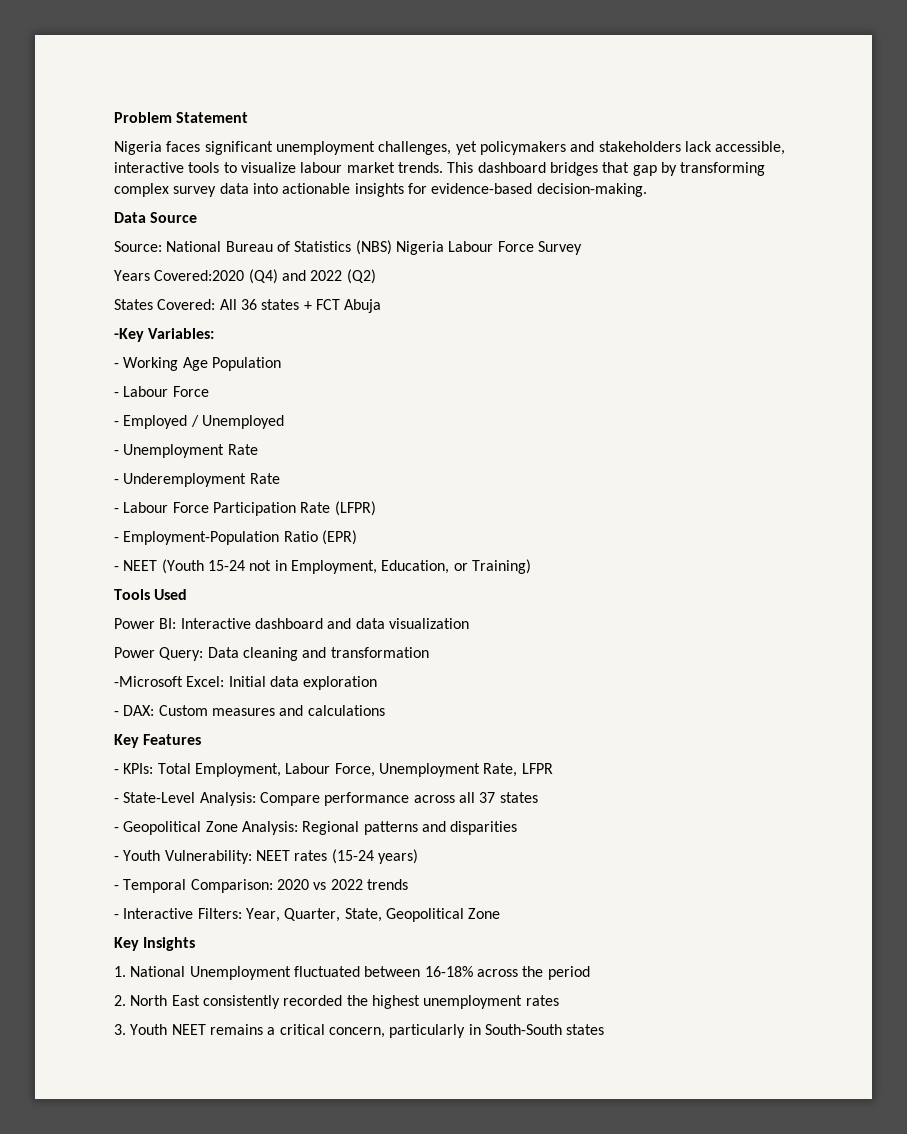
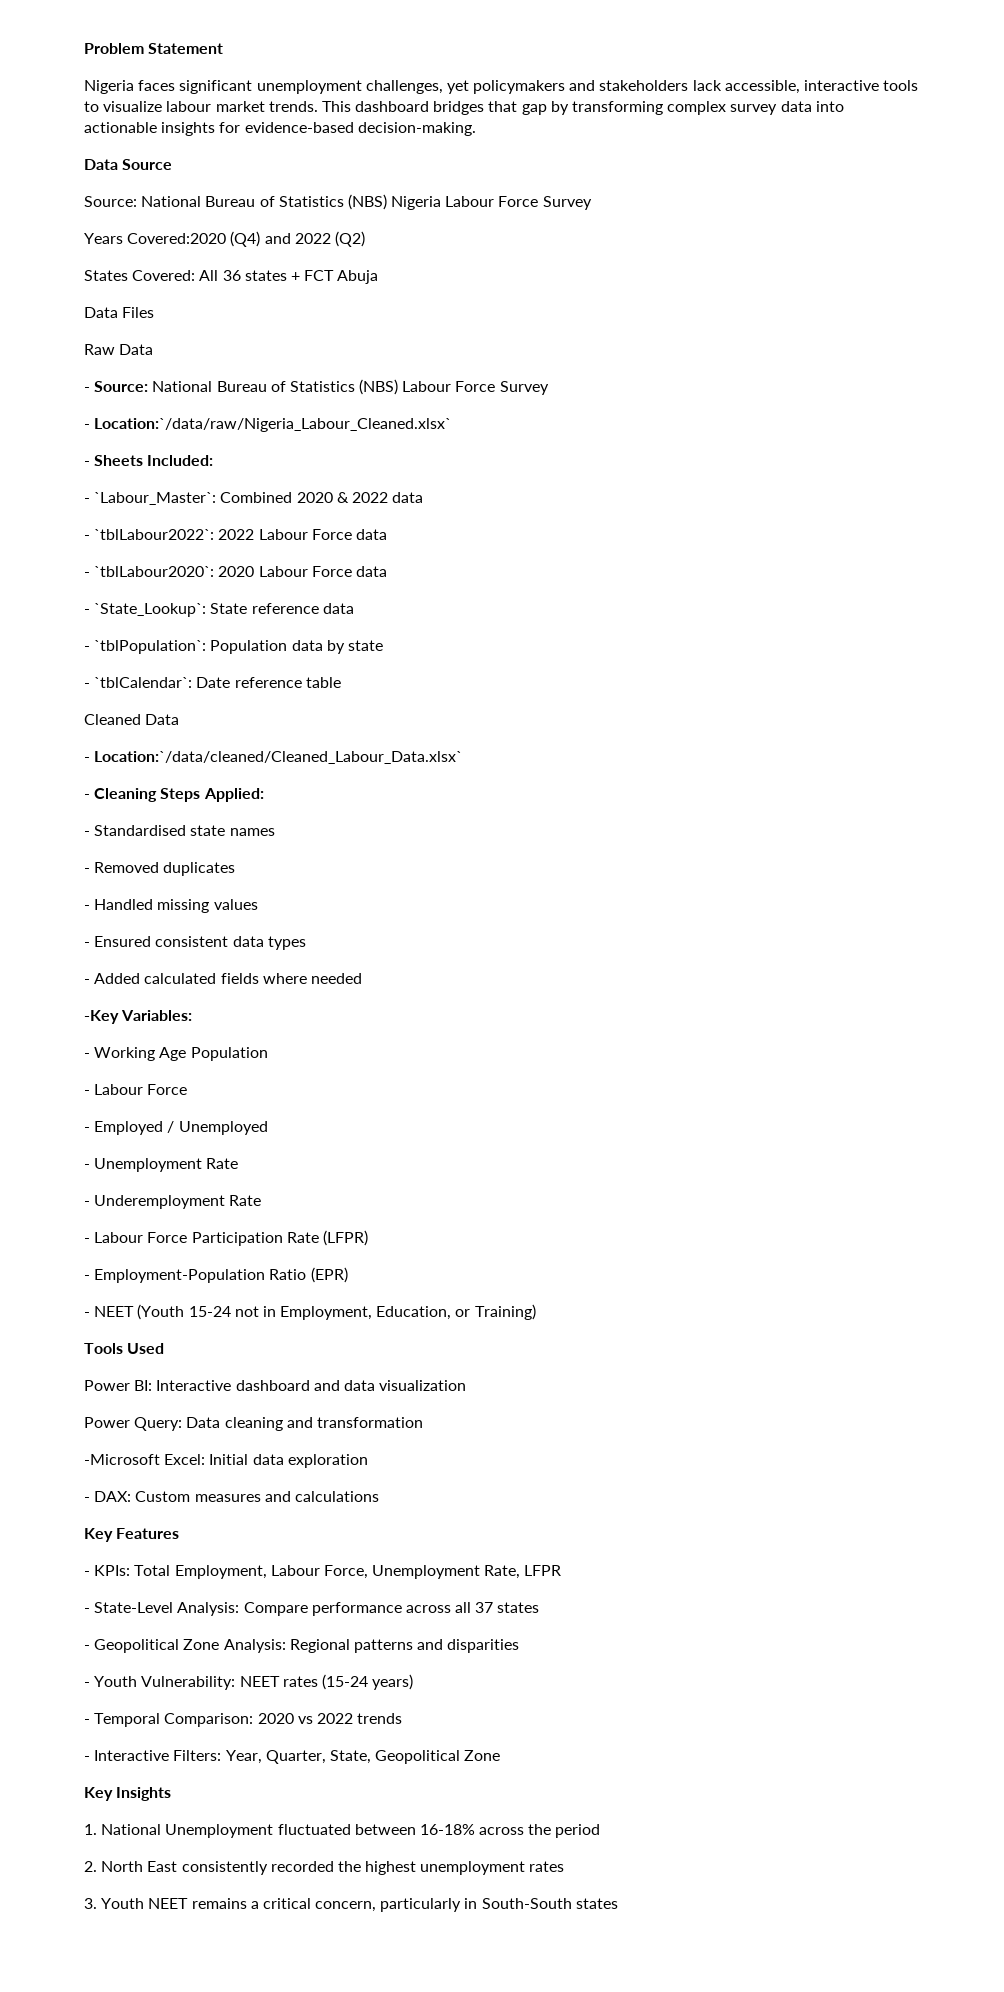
(382, 306) none -> [84,307,155,318] [84,344,154,355] [84,379,549,395] [84,418,452,432] [84,455,214,466] [84,492,424,505] [84,529,387,540] [84,566,387,577] [84,603,354,617] [84,640,383,654] [84,677,341,688] [84,714,180,725] [84,751,463,764] [84,788,264,802] [84,825,275,836] [84,862,236,876] [84,899,258,913] [84,936,306,950] [84,973,362,984] // Data Files // Raw Data // - Source: National Bureau of Statistics (NBS) Labour Force Survey // - Location:`/data/raw/Nigeria_Labour_Cleaned.xlsx` // - Sheets Included: // - `Labour_Master`: Combined 2020 & 2022 data // - `tblLabour2022`: 2022 Labour Force data // - `tblLabour2020`: 2020 Labour Force data // - `State_Lookup`: State reference data // - `tblPopulation`: Population data by state // - `tblCalendar`: Date reference table // Cleaned Data // - Location:`/data/cleaned/Cleaned_Labour_Data.xlsx` // - Cleaning Steps Applied: // - Standardised state names // - Removed duplicates // - Handled missing values // - Ensured consistent data types // - Added calculated fields where needed

